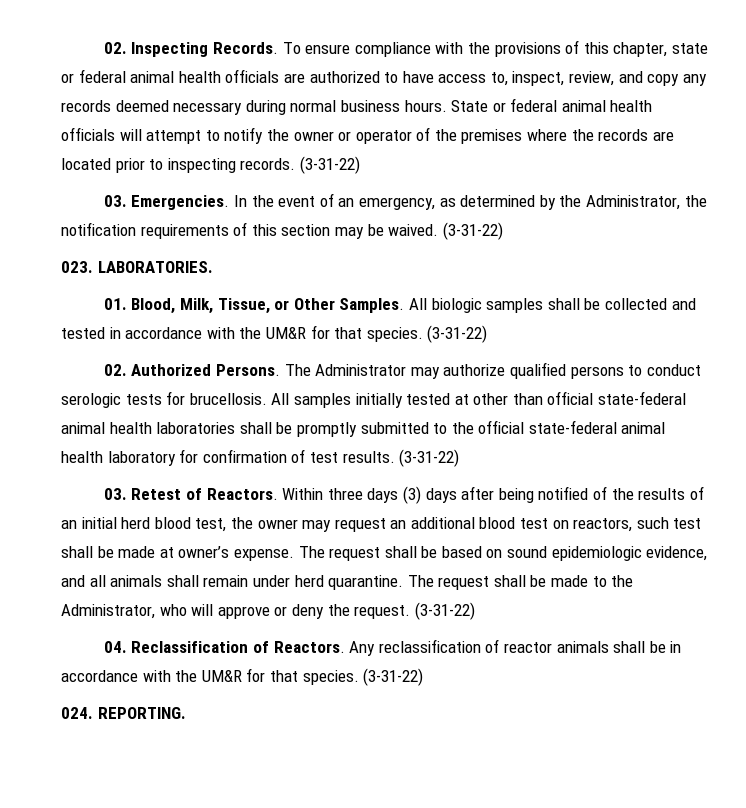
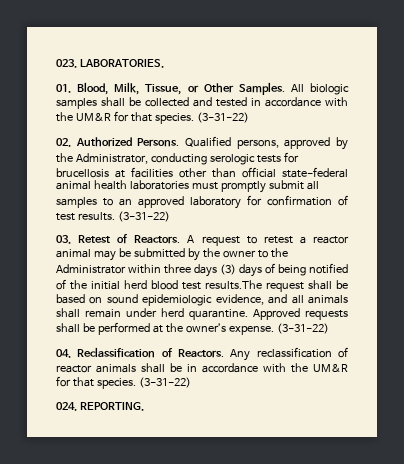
[103,40,708,57] [61,69,707,86] [61,98,653,115] [61,127,674,144] [61,156,360,174] [103,193,707,210] [61,222,503,240] 02. Inspecting Records. To ensure compliance with the provisions of this chapter, state or federal animal health officials are authorized to have access to, inspect, review, and copy any records deemed necessary during normal business hours. State or federal animal health officials will attempt to notify the owner or operator of the premises where the records are located prior to inspecting records. (3-31-22) // 03. Emergencies. In the event of an emergency, as determined by the Administrator, the notification requirements of this section may be waived. (3-31-22) // -> (56, 63) none
[284,362,701,379] [61,391,469,408] The Administrator may authorize qualified persons to conduct serologic tests for brucellosis. All samples initially tested at -> [185,136,348,150] [56,152,299,165] [56,167,173,178] Qualified persons, approved by the Administrator, conducting serologic tests for brucellosis at facilities
[239,420,666,437] [61,451,103,463] shall be promptly submitted to the official state-federal animal health -> [191,180,319,193] [56,196,184,208] must promptly submit all samples to an approved
[282,488,324,500] Within -> [187,235,349,246] [56,248,288,261] [56,264,161,274] A request to retest a reactor animal may be submitted by the owner to the Administrator within
[461,486,495,500] after -> [265,263,275,274] of
[638,486,704,500] [61,517,702,532] [61,546,325,561] results of an initial herd blood test, the owner may request an additional blood test on reactors, such test shall be made at owner’s expense. The -> [91,280,262,290] initial herd blood test results.The
[407,575,634,590] [61,604,411,619] The request shall be made to the Administrator, who will approve or deny the request. -> [253,308,348,320] [56,322,274,335] Approved requests shall be performed at the owner’s expense.

